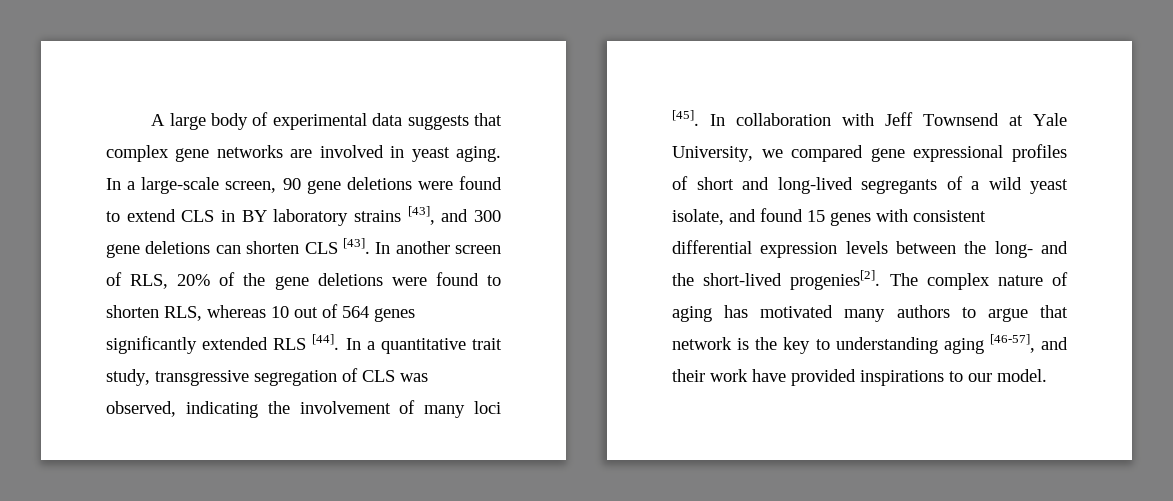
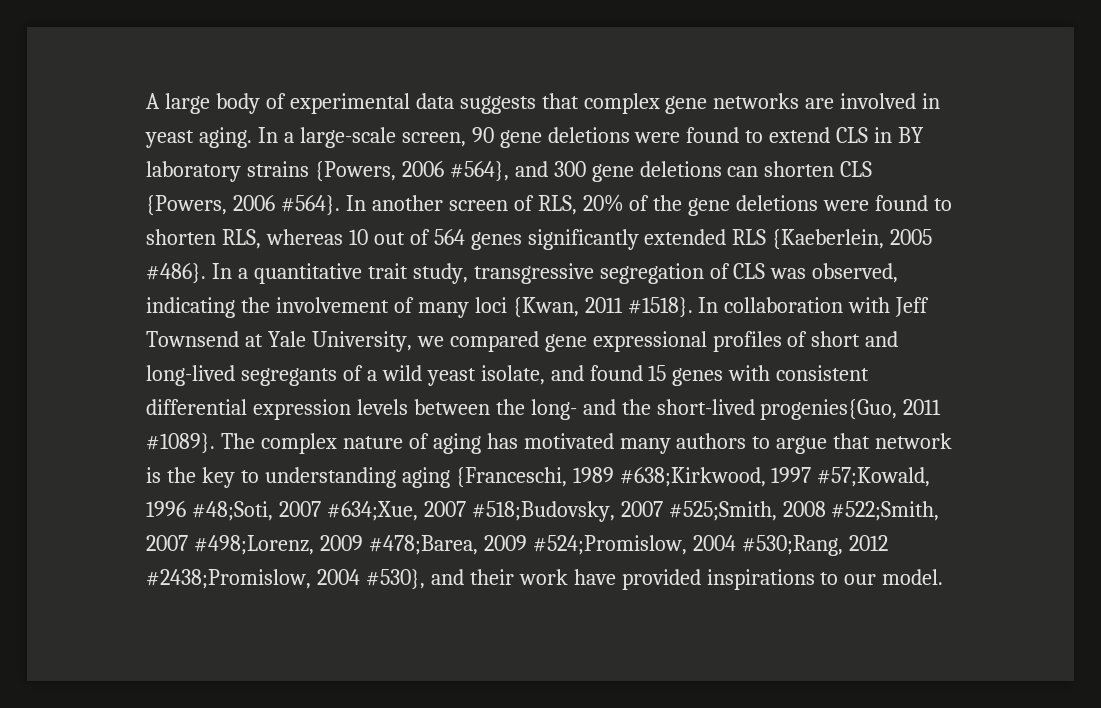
[407,206,435,225] [43], -> [314,161,509,182] {Powers, 2006 #564},
[342,238,370,254] [43]. -> [146,195,340,216] {Powers, 2006 #564}.
[312,334,340,350] [44]. -> [772,229,933,250] [146,263,206,284] {Kaeberlein, 2005 #486}.
[672,110,699,126] [45]. -> [512,297,693,318] {Kwan, 2011 #1518}.
[790,270,881,290] progenies[2]. -> [760,399,942,420] [146,433,215,454] progenies{Guo, 2011 #1089}.
[989,334,1035,353] [46-57], -> [455,467,931,488] [146,501,940,522] [146,535,888,556] [146,569,425,590] {Franceschi, 1989 #638;Kirkwood, 1997 #57;Kowald, 1996 #48;Soti, 2007 #634;Xue, 2007 #518;Budovsky, 2007 #525;Smith, 2008 #522;Smith, 2007 #498;Lorenz, 2009 #478;Barea, 2009 #524;Promislow, 2004 #530;Rang, 2012 #2438;Promislow, 2004 #530},

